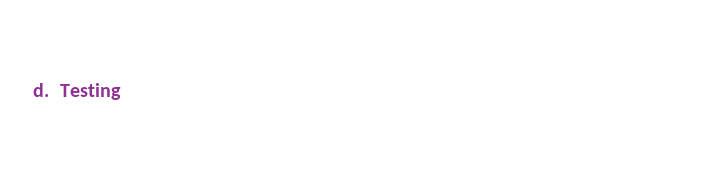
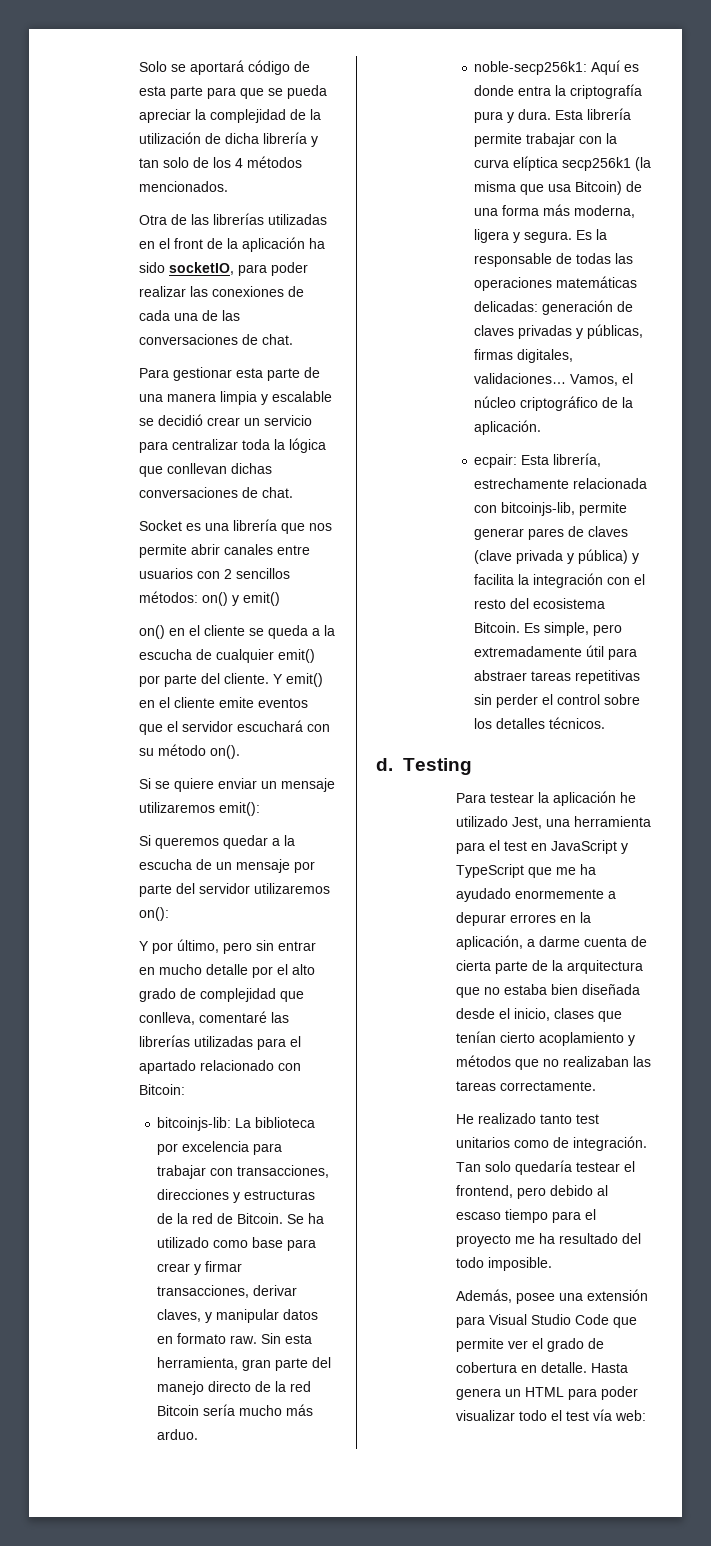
[33,83,122,100] d. Testing -> [138,60,310,75] [138,85,327,99] [138,109,321,123] [138,132,318,147] [138,156,302,168] [138,181,228,192] [138,213,327,225] [138,237,325,252] [138,262,308,276] [138,286,304,297] [138,310,240,321] [138,334,293,345] [138,367,320,381] [138,391,332,405] [138,414,312,426] [138,438,326,453] [138,463,272,477] [138,487,293,498] [138,519,332,534] [138,544,310,558] [138,568,290,579] [138,591,280,606] [138,625,335,639] [138,649,315,663] [138,673,323,687] [138,697,308,708] [138,720,330,735] [138,744,240,759] [138,778,335,792] [138,802,260,816] [138,835,295,849] [138,859,315,873] [138,883,330,897] [138,907,169,921] [138,939,316,954] [138,964,315,978] [138,988,304,1002] [138,1011,289,1025] [138,1035,301,1050] [138,1060,301,1074] [138,1084,185,1095] [157,1117,316,1131] [157,1141,283,1155] [157,1165,330,1179] [157,1189,316,1203] [157,1213,325,1224] [157,1237,317,1251] [157,1261,243,1275] [157,1285,298,1298] [157,1309,319,1323] [157,1333,313,1344] [157,1357,332,1371] [157,1381,312,1395] [157,1404,314,1416] [157,1429,199,1440] [474,60,640,75] [474,84,643,99] [474,108,632,123] [474,133,618,147] [474,156,652,171] [474,181,643,195] [474,204,636,218] [474,229,608,243] [474,253,634,267] [474,276,638,291] [474,300,634,315] [474,324,644,339] [474,349,574,363] [474,373,634,386] [474,396,634,411] [474,420,542,435] [474,453,602,468] [474,478,648,489] [474,502,628,516] [474,526,629,540] [474,549,640,564] [474,573,646,588] [474,598,606,609] [474,622,623,636] [474,645,638,660] [474,670,641,684] [474,694,641,708] [474,717,606,729] [376,758,472,775] [455,791,636,806] [455,816,651,829] [455,840,628,854] [455,864,596,878] [455,888,616,902] [455,912,591,926] [455,935,647,950] [455,960,643,974] [455,984,640,998] [455,1008,622,1022] [455,1031,635,1046] [455,1055,651,1070] [455,1081,596,1091] [455,1113,599,1124] [455,1136,647,1151] [455,1160,635,1175] [455,1185,608,1199] [455,1209,596,1223] [455,1233,641,1247] [455,1257,552,1271] [455,1289,648,1304] [455,1314,637,1328] [455,1338,604,1352] [455,1362,628,1373] [455,1386,638,1400] [455,1409,646,1421] Solo se aportará código de esta parte para que se pueda apreciar la complejidad de la utilización de dicha librería y tan solo de los 4 métodos mencionados. // Otra de las librerías utilizadas en el front de la aplicación ha sido socketIO, para poder realizar las conexiones de cada una de las conversaciones de chat. // Para gestionar esta parte de una manera limpia y escalable se decidió crear un servicio para centralizar toda la lógica que conllevan dichas conversaciones de chat. // Socket es una librería que nos permite abrir canales entre usuarios con 2 sencillos métodos: on() y emit() // on() en el cliente se queda a la escucha de cualquier emit() por parte del cliente. Y emit() en el cliente emite eventos que el servidor escuchará con su método on(). // Si se quiere enviar un mensaje utilizaremos emit(): // Si queremos quedar a la escucha de un mensaje por parte del servidor utilizaremos on(): // Y por último, pero sin entrar en mucho detalle por el alto grado de complejidad que conlleva, comentaré las librerías utilizadas para el apartado relacionado con Bitcoin: // bitcoinjs-lib: La biblioteca por excelencia para trabajar con transacciones, direcciones y estructuras de la red de Bitcoin. Se ha utilizado como base para crear y firmar transacciones, derivar claves, y manipular datos en formato raw. Sin esta herramienta, gran parte del manejo directo de la red Bitcoin sería mucho más arduo. // noble-secp256k1: Aquí es donde entra la criptografía pura y dura. Esta librería permite trabajar con la curva elíptica secp256k1 (la misma que usa Bitcoin) de una forma más moderna, ligera y segura. Es la responsable de todas las operaciones matemáticas delicadas: generación de claves privadas y públicas, firmas digitales, validaciones… Vamos, el núcleo criptográfico de la aplicación. // ecpair: Esta librería, estrechamente relacionada con bitcoinjs-lib, permite generar pares de claves (clave privada y pública) y facilita la integración con el resto del ecosistema Bitcoin. Es simple, pero extremadamente útil para abstraer tareas repetitivas sin perder el control sobre los detalles técnicos. // d. Testing // Para testear la aplicación he utilizado Jest, una herramienta para el test en JavaScript y TypeScript que me ha ayudado enormemente a depurar errores en la aplicación, a darme cuenta de cierta parte de la arquitectura que no estaba bien diseñada desde el inicio, clases que tenían cierto acoplamiento y métodos que no realizaban las tareas correctamente. // He realizado tanto test unitarios como de integración. Tan solo quedaría testear el frontend, pero debido al escaso tiempo para el proyecto me ha resultado del todo imposible. // Además, posee una extensión para Visual Studio Code que permite ver el grado de cobertura en detalle. Hasta genera un HTML para poder visualizar todo el test vía web:

